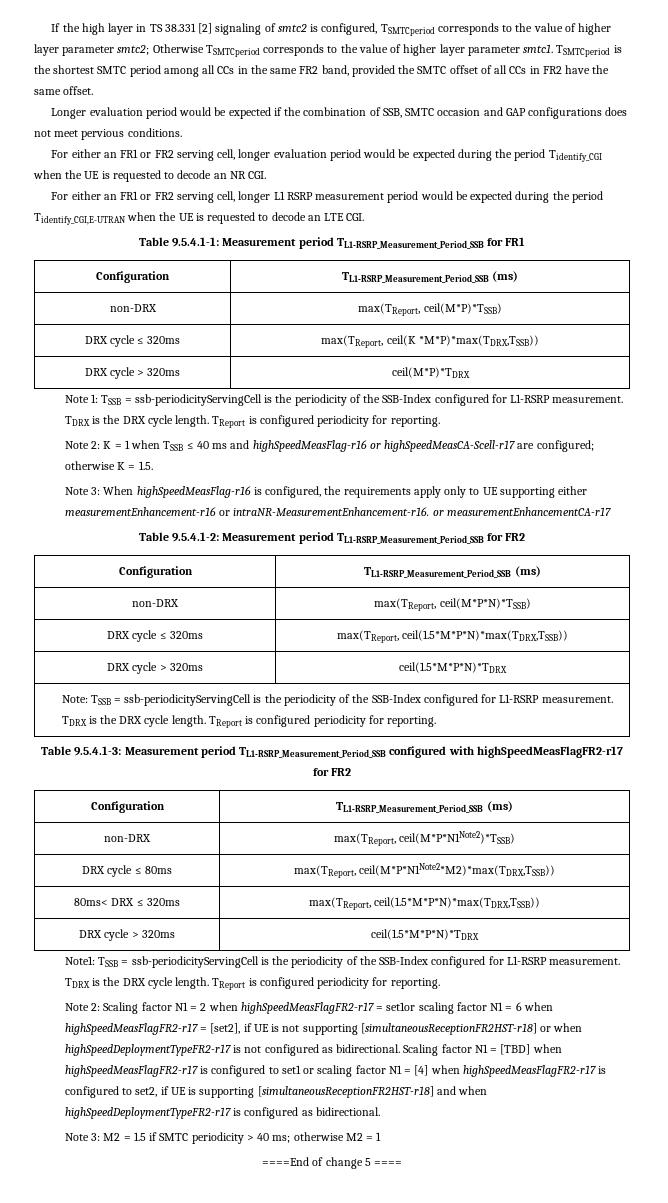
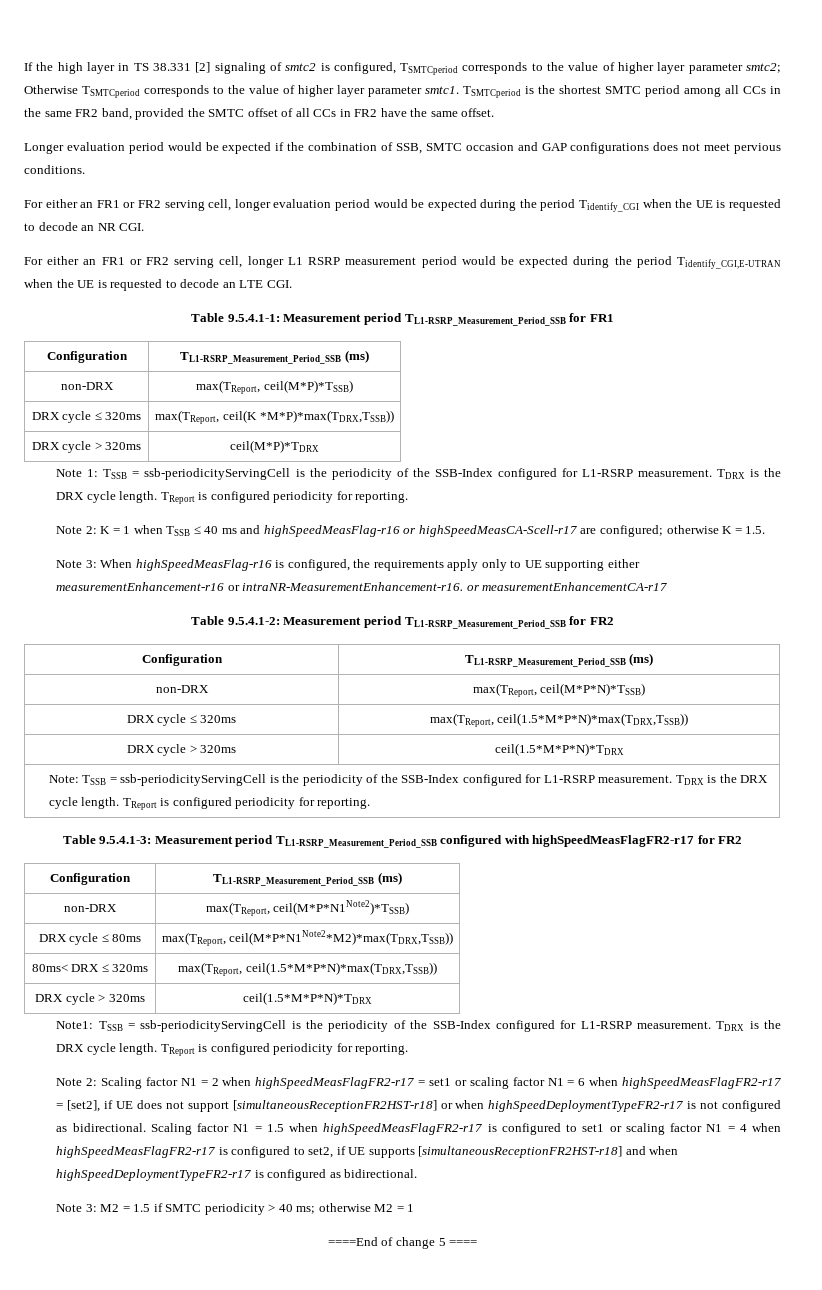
[386,1002,416,1011] set1or -> [429,1078,467,1086] set1 or
[271,1024,358,1035] is not supporting -> [136,1100,229,1112] does not support
[500,1044,531,1055] [TBD] -> [266,1124,284,1132] 1.5
[414,1065,429,1076] [4] -> [739,1124,747,1132] 4
[188,1087,255,1098] is supporting -> [368,1147,415,1158] supports

